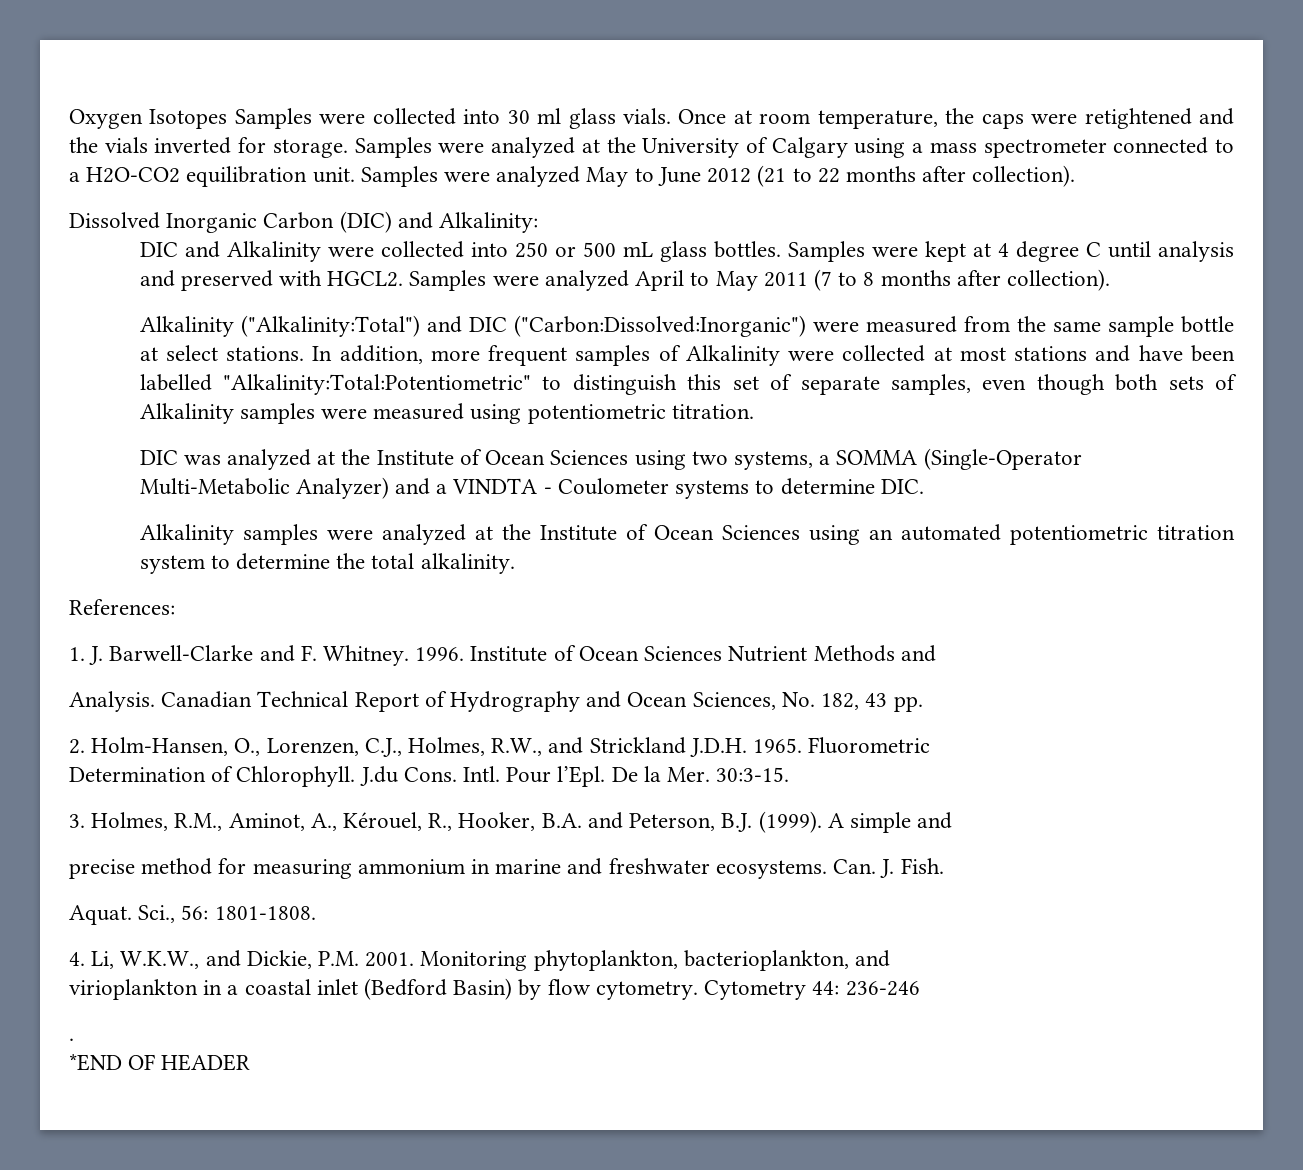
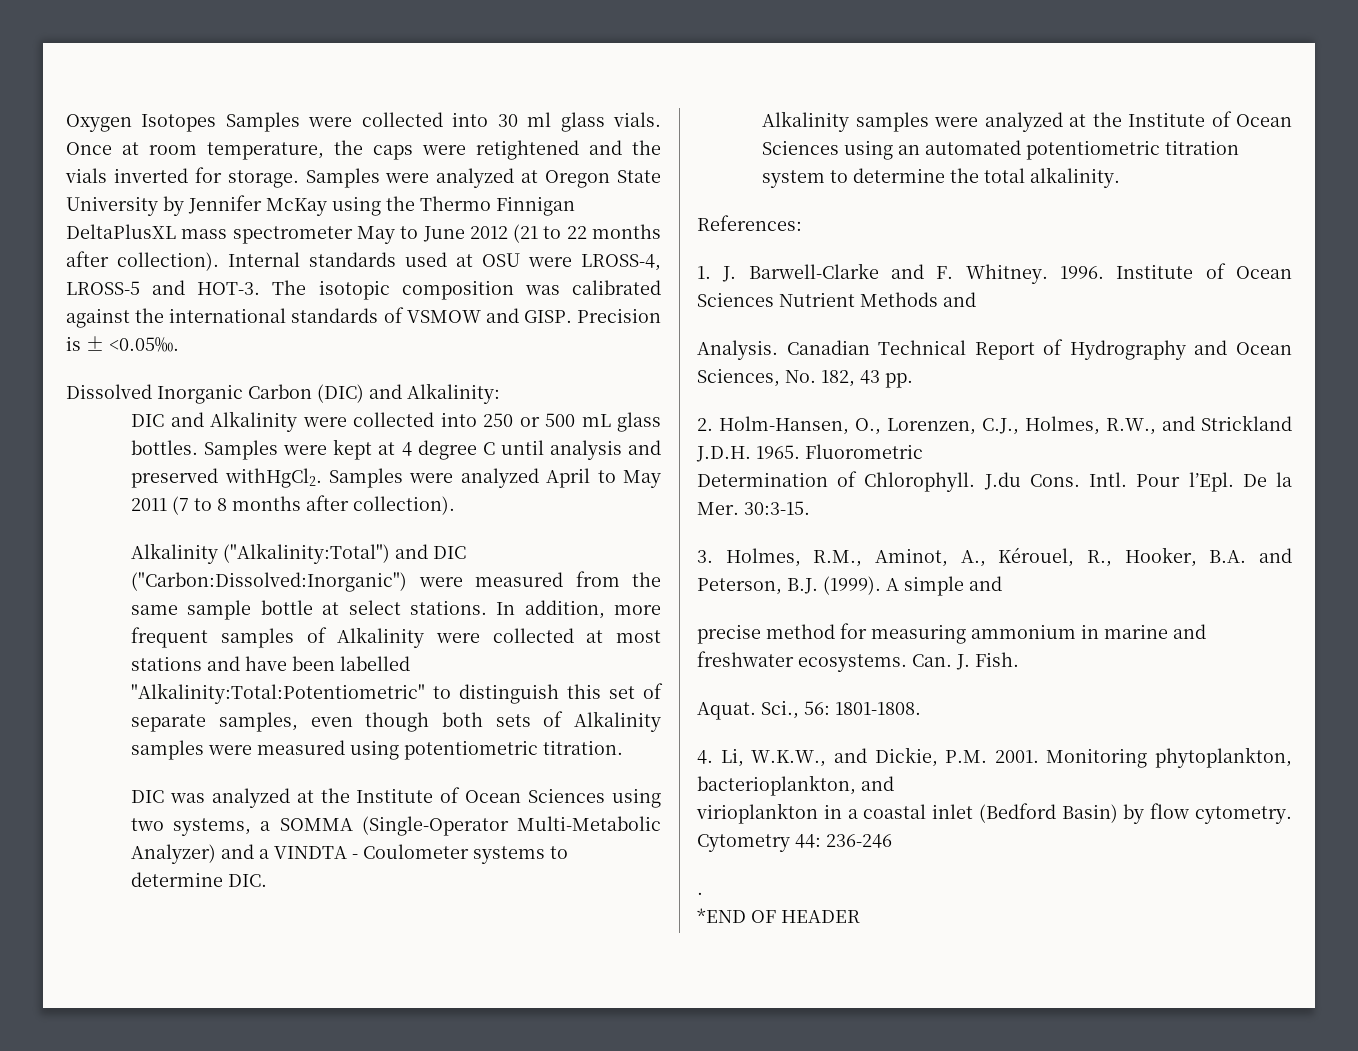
[606,137,1234,158] [69,166,581,187] the University of Calgary using a mass spectrometer connected to a H2O-CO2 equilibration unit. Samples were analyzed -> [545,170,662,188] [66,195,575,216] [66,224,353,244] Oregon State University by Jennifer McKay using the Thermo Finnigan DeltaPlusXL mass spectrometer
(1076, 176) none -> [228,252,661,271] [66,280,661,300] [66,307,661,328] [66,336,179,352] Internal standards used at OSU were LROSS-4, LROSS-5 and HOT-3. The isotopic composition was calibrated against the international standards of VSMOW and GISP. Precision is ± <0.05‰.
[279,270,404,287] with HGCL2. -> [224,468,322,488] withHgCl2.

